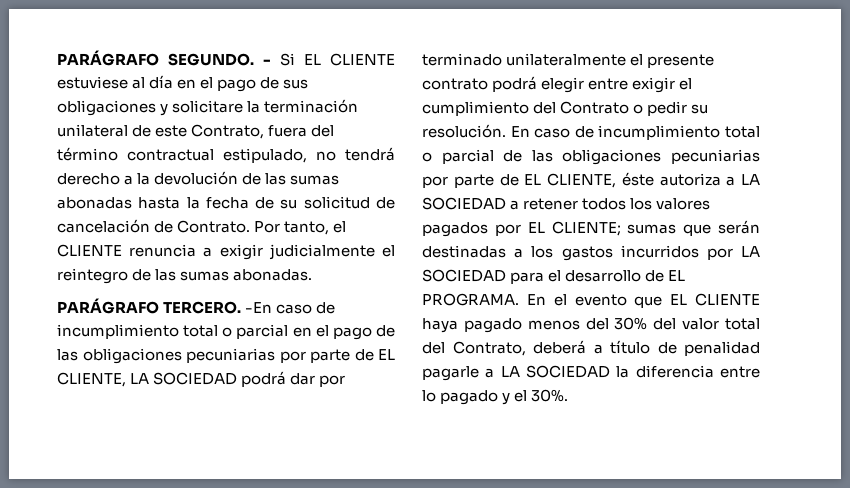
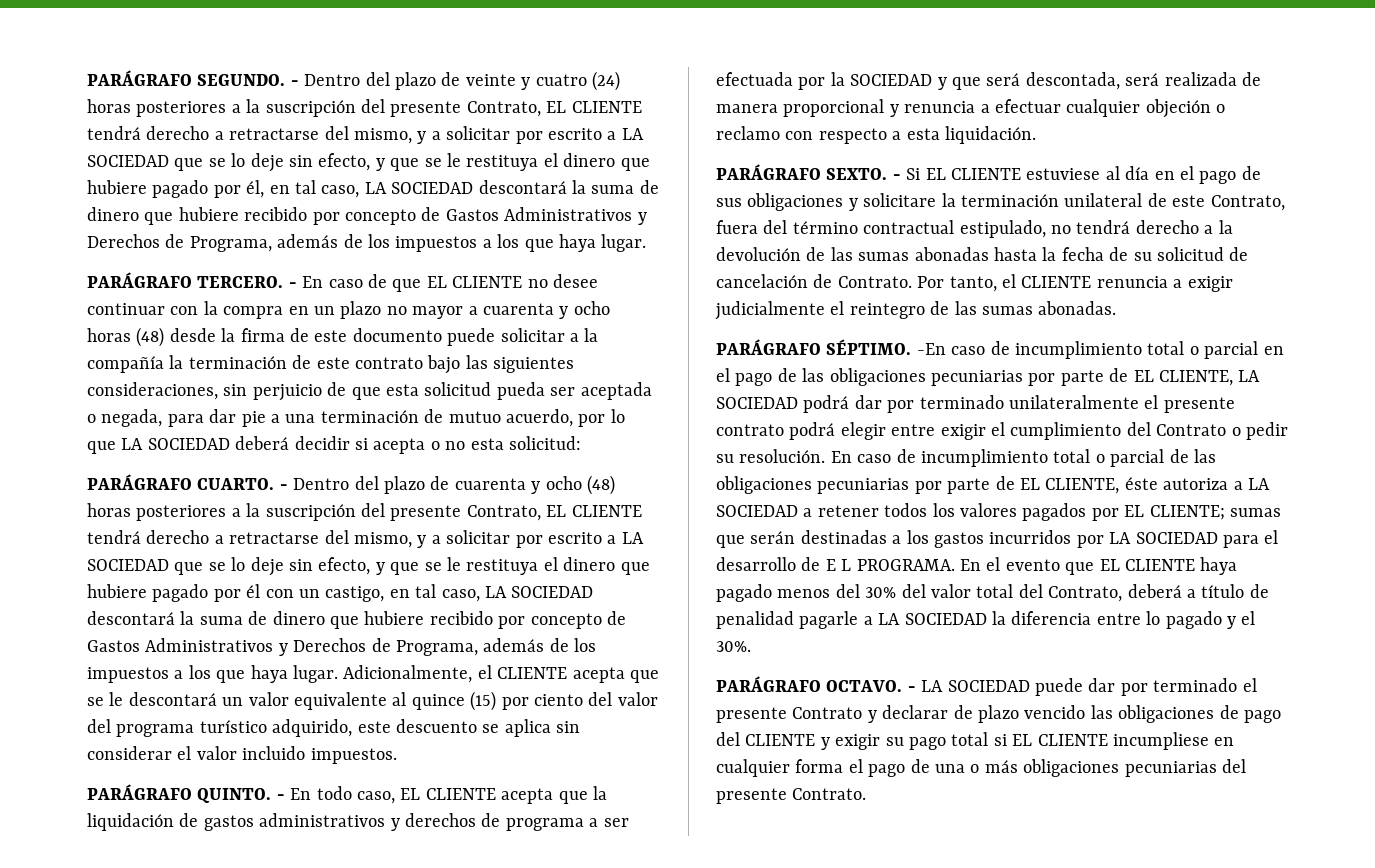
(271, 62) none -> [304,71,620,91] [87,99,642,117] [87,126,644,144] [87,153,650,172] [87,180,659,198] [87,207,647,225] [87,234,647,252] [87,272,598,292] [87,301,610,319] [87,327,599,347] [87,355,575,374] [87,382,652,401] [87,409,625,427] [87,436,581,454] [87,474,615,495] [87,503,642,521] [87,530,644,548] [87,557,650,576] [87,584,594,602] [87,611,626,629] [87,638,597,656] [87,665,659,683] [87,691,658,711] [87,719,581,737] [87,746,397,764] [87,784,607,804] [87,813,629,831] [716,72,1261,90] [716,99,1226,118] [716,126,1036,144] [716,164,901,180] Dentro del plazo de veinte y cuatro (24) horas posteriores a la suscripción del presente Contrato, EL CLIENTE tendrá derecho a retractarse del mismo, y a solicitar por escrito a LA SOCIEDAD que se lo deje sin efecto, y que se le restituya el dinero que hubiere pagado por él, en tal caso, LA SOCIEDAD descontará la suma de dinero que hubiere recibido por concepto de Gastos Administrativos y Derechos de Programa, además de los impuestos a los que haya lugar. // PARÁGRAFO TERCERO. - En caso de que EL CLIENTE no desee continuar con la compra en un plazo no mayor a cuarenta y ocho horas (48) desde la firma de este documento puede solicitar a la compañía la terminación de este contrato bajo las siguientes consideraciones, sin perjuicio de que esta solicitud pueda ser aceptada o negada, para dar pie a una terminación de mutuo acuerdo, por lo que LA SOCIEDAD deberá decidir si acepta o no esta solicitud: // PARÁGRAFO CUARTO. - Dentro del plazo de cuarenta y ocho (48) horas posteriores a la suscripción del presente Contrato, EL CLIENTE tendrá derecho a retractarse del mismo, y a solicitar por escrito a LA SOCIEDAD que se lo deje sin efecto, y que se le restituya el dinero que hubiere pagado por él con un castigo, en tal caso, LA SOCIEDAD descontará la suma de dinero que hubiere recibido por concepto de Gastos Administrativos y Derechos de Programa, además de los impuestos a los que haya lugar. Adicionalmente, el CLIENTE acepta que se le descontará un valor equivalente al quince (15) por ciento del valor del programa turístico adquirido, este descuento se aplica sin considerar el valor incluido impuestos. // PARÁGRAFO QUINTO. - En todo caso, EL CLIENTE acepta que la liquidación de gastos administrativos y derechos de programa a ser efectuada por la SOCIEDAD y que será descontada, será realizada de manera proporcional y renuncia a efectuar cualquier objeción o reclamo con respecto a esta liquidación. // PARÁGRAFO SEXTO. -
[163,301,242,314] TERCERO. -> [826,339,912,355] SÉPTIMO.
[668,270,686,281] EL -> [825,559,852,571] E L
(569, 395) none -> [716,676,1257,696] [716,705,1281,723] [716,732,1235,750] [716,759,1246,777] [716,788,867,804] // PARÁGRAFO OCTAVO. - LA SOCIEDAD puede dar por terminado el presente Contrato y declarar de plazo vencido las obligaciones de pago del CLIENTE y exigir su pago total si EL CLIENTE incumpliese en cualquier forma el pago de una o más obligaciones pecuniarias del presente Contrato.

